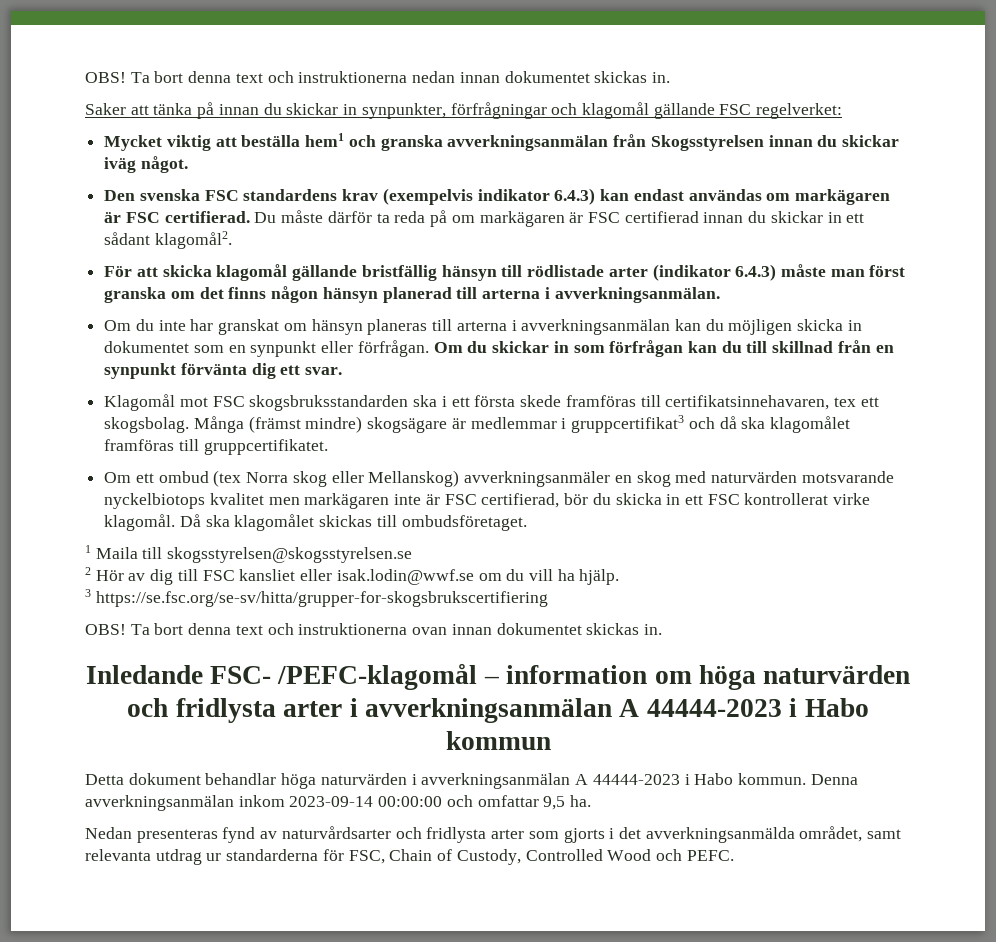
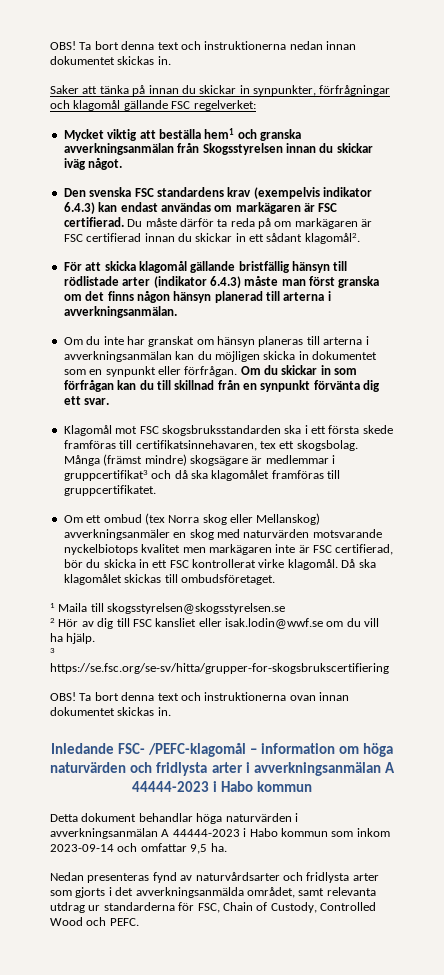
[737,773,858,785] [85,795,234,811] kommun. Denna avverkningsanmälan -> [280,828,354,837] kommun som
[378,796,443,807] 00:00:00 -> (114, 848) none

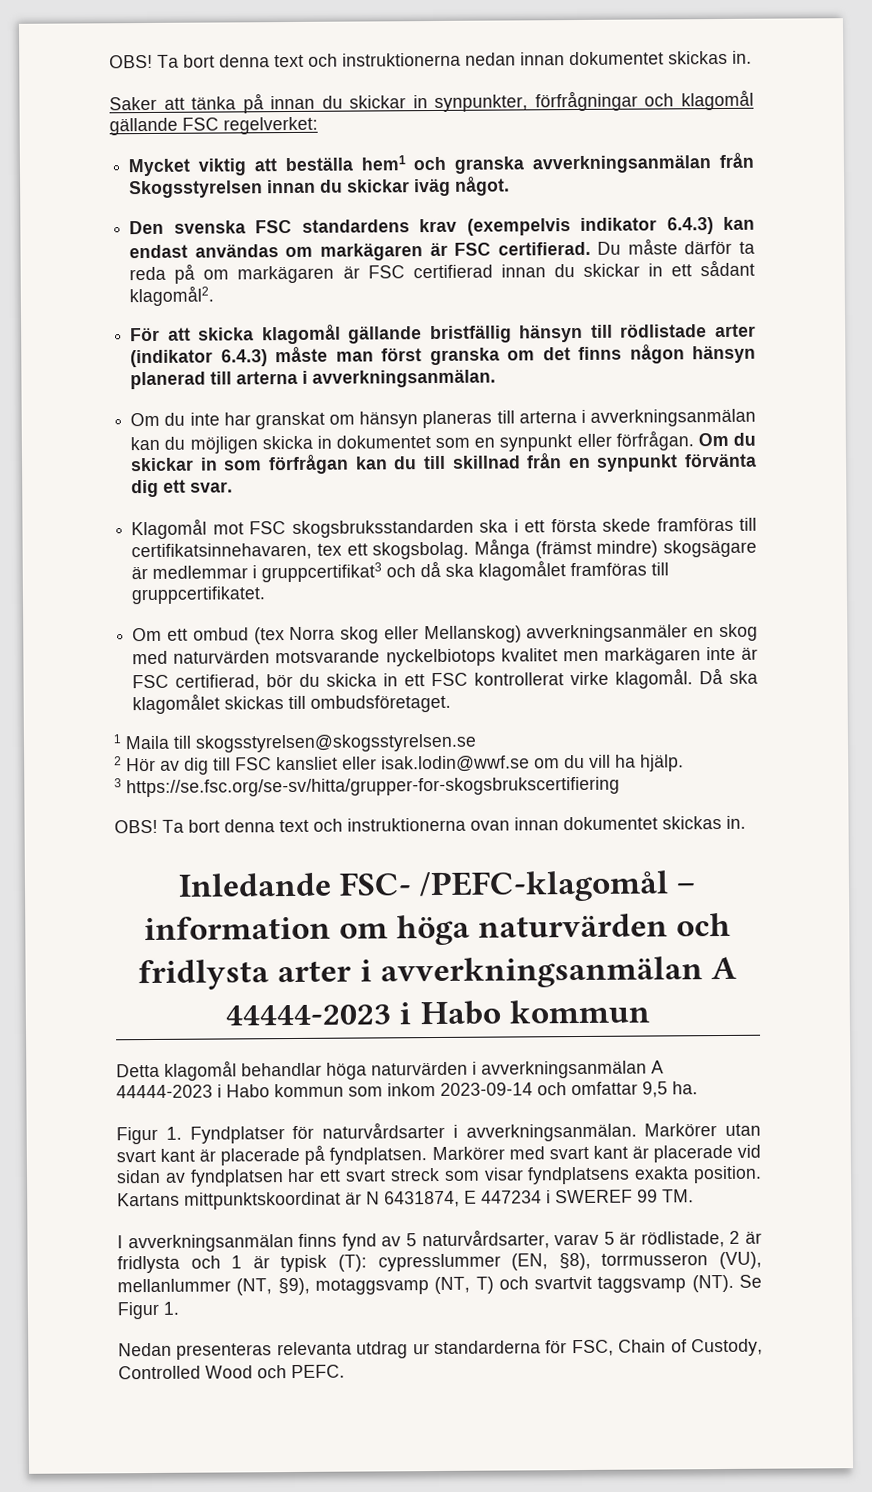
[81,813,137,822] dokument -> [164,1060,237,1081] klagomål
[50,872,379,883] [50,887,325,898] Nedan presenteras fynd av naturvårdsarter och fridlysta arter som gjorts i det avverkningsanmälda området, samt -> [116,1121,761,1145] [116,1144,761,1166] [116,1165,762,1187] [117,1189,694,1210] [117,1229,762,1253] [117,1251,763,1274] [117,1274,762,1296] [117,1301,179,1320] [118,1342,273,1360] Figur 1. Fyndplatser för naturvårdsarter i avverkningsanmälan. Markörer utan svart kant är placerade på fyndplatsen. Markörer med svart kant är placerade vid sidan av fyndplatsen har ett svart streck som visar fyndplatsens exakta position. Kartans mittpunktskoordinat är N 6431874, E 447234 i SWEREF 99 TM. // I avverkningsanmälan finns fynd av 5 naturvårdsarter, varav 5 är rödlistade, 2 är fridlysta och 1 är typisk (T): cypresslummer (EN, §8), torrmusseron (VU), mellanlummer (NT, §9), motaggsvamp (NT, T) och svartvit taggsvamp (NT). Se Figur 1. // Nedan presenteras

